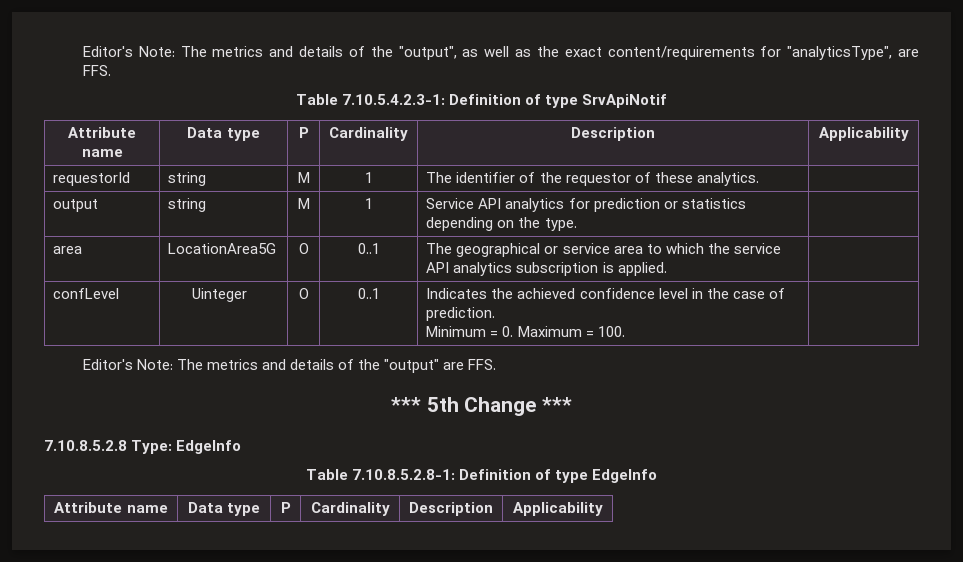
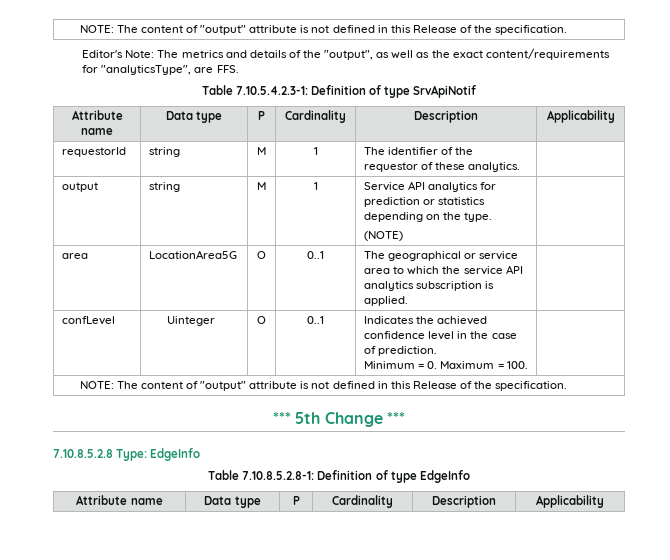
(82, 51) none -> [79,25,568,35] NOTE: The content of "output" attribute is not defined in this Release of the specification. //
(577, 224) none -> [364,231,404,241] // (NOTE)
[82,359,497,373] // Editor's Note: The metrics and details of the "output" are FFS. -> [79,381,568,391] // NOTE: The content of "output" attribute is not defined in this Release of the specification.

